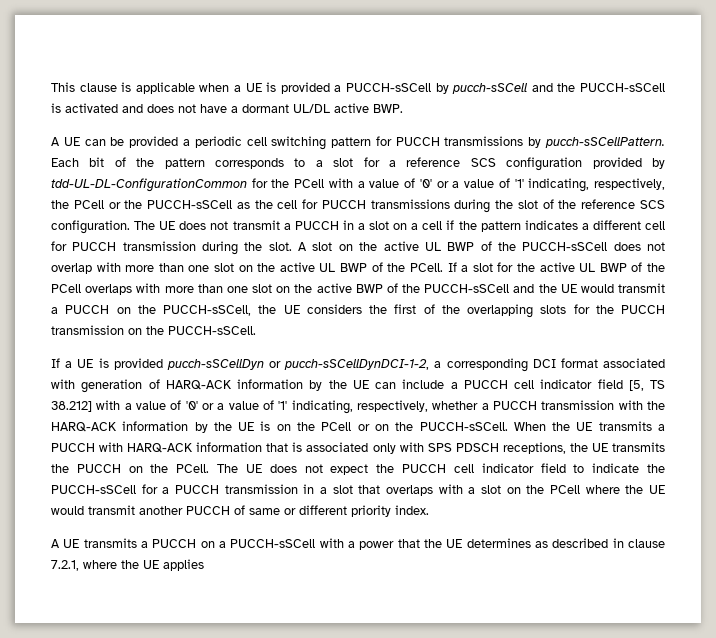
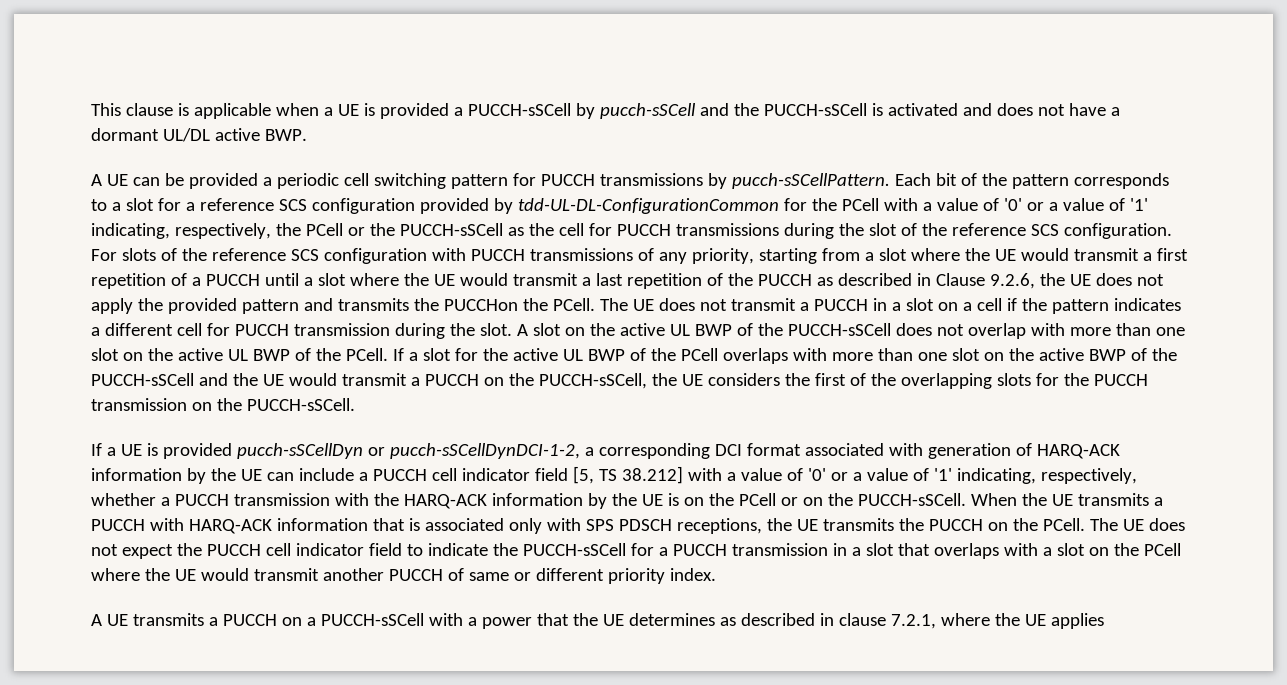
(130, 227) none -> [91,248,1188,264] [91,273,1164,289] [91,298,595,314] For slots of the reference SCS configuration with PUCCH transmissions of any priority, starting from a slot where the UE would transmit a first repetition of a PUCCH until a slot where the UE would transmit a last repetition of the PUCCH as described in Clause 9.2.6, the UE does not apply the provided pattern and transmits the PUCCHon the PCell.

